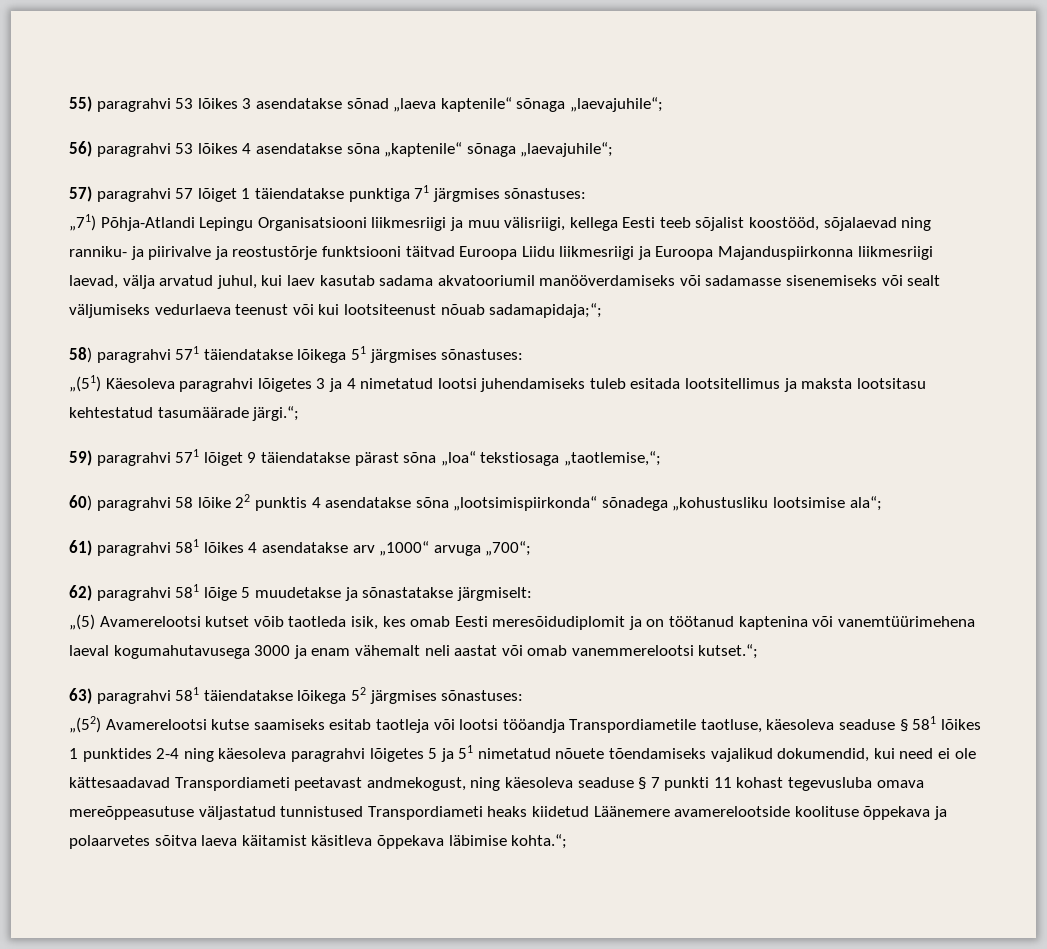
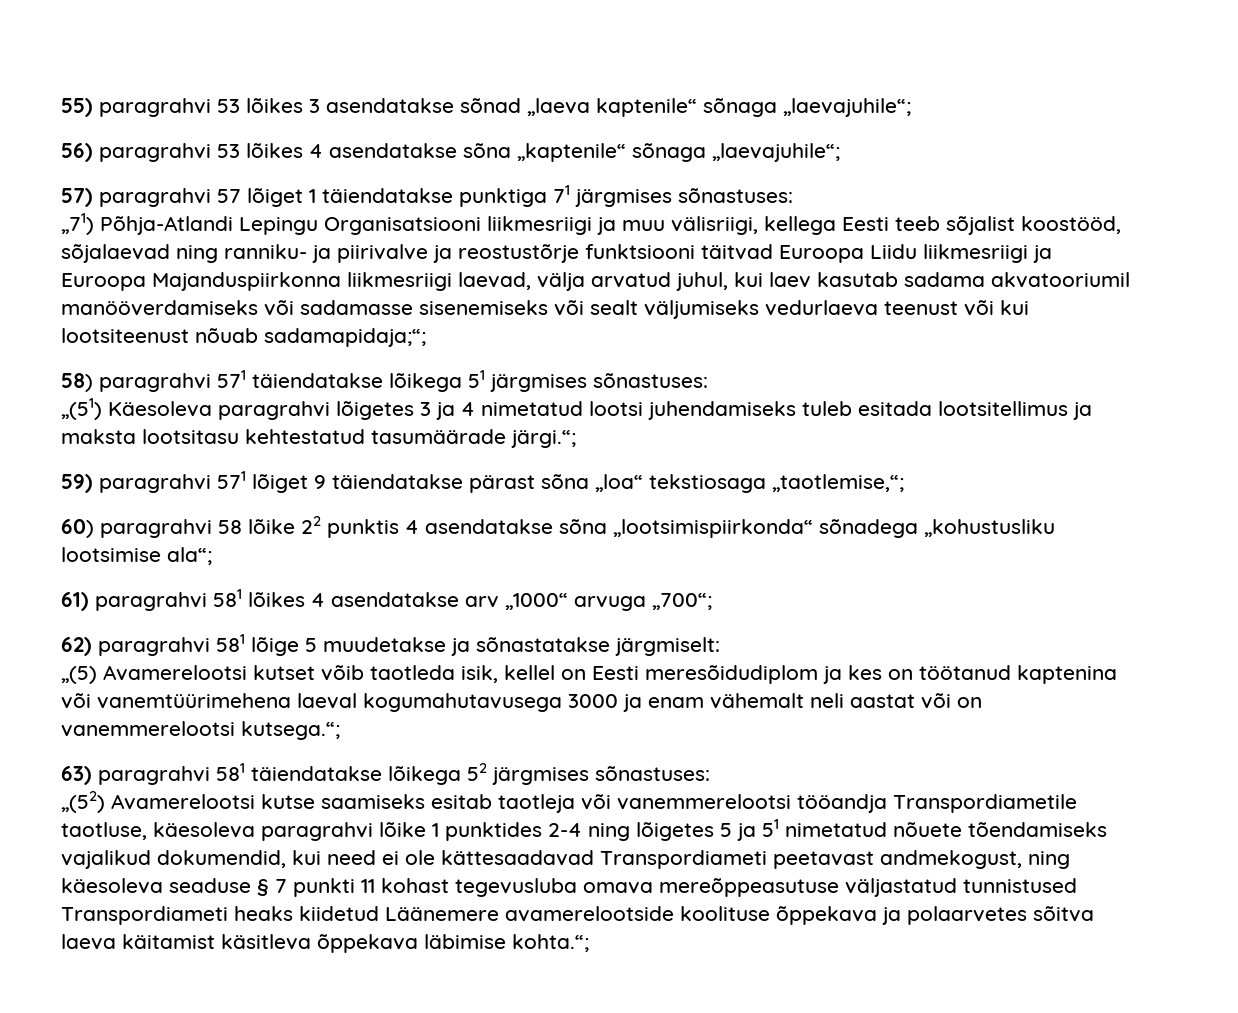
[382,616,642,630] kes omab Eesti meresõidudiplomit ja -> [504,665,882,684] kellel on Eesti meresõidudiplom ja kes
[527,644,759,659] omab vanemmerelootsi kutset.“; -> [957,697,982,708] [61,721,340,740] on vanemmerelootsi kutsega.“;
[459,719,499,730] lootsi -> [617,794,791,810] vanemmerelootsi
[839,716,981,732] seaduse § 581 lõikes -> [261,822,426,841] paragrahvi lõike
[218,748,365,762] käesoleva paragrahvi -> (630, 832) none

